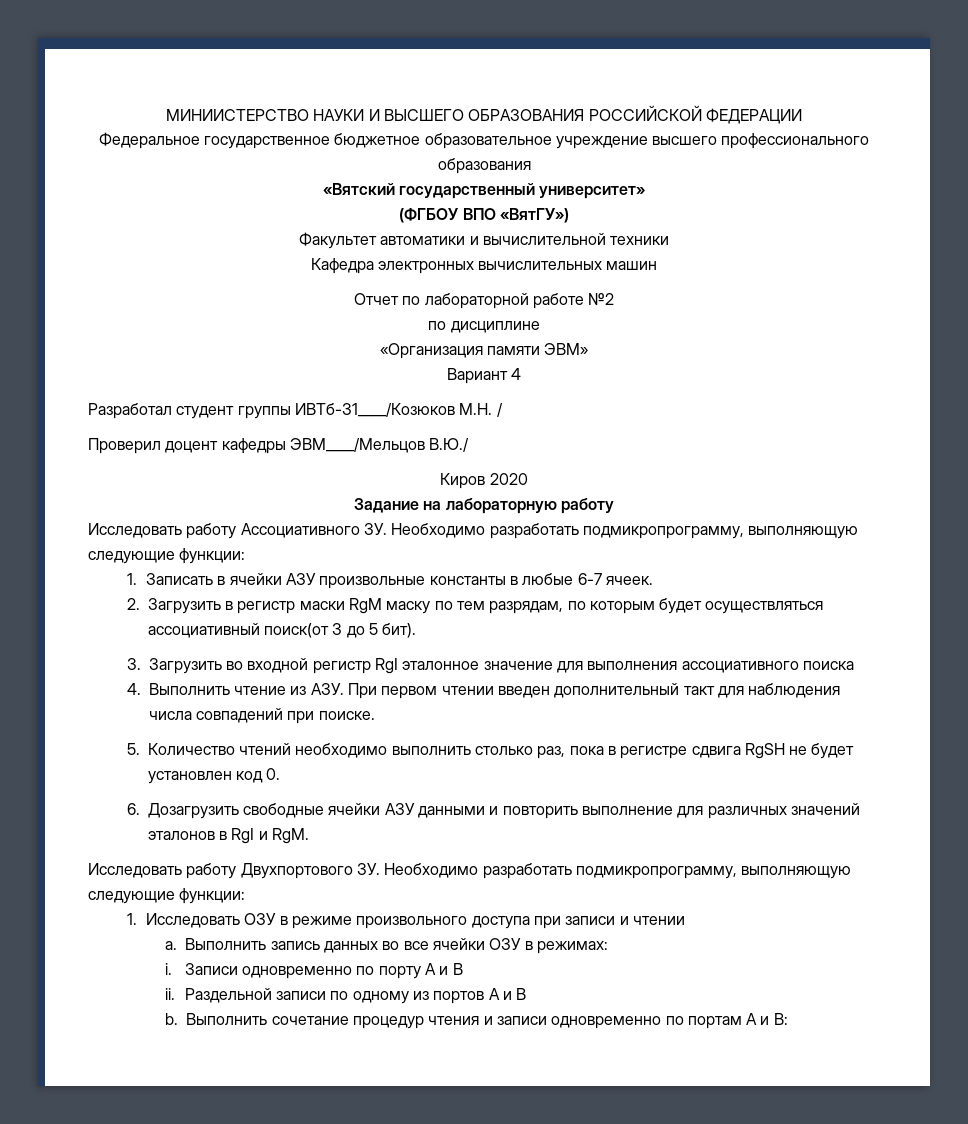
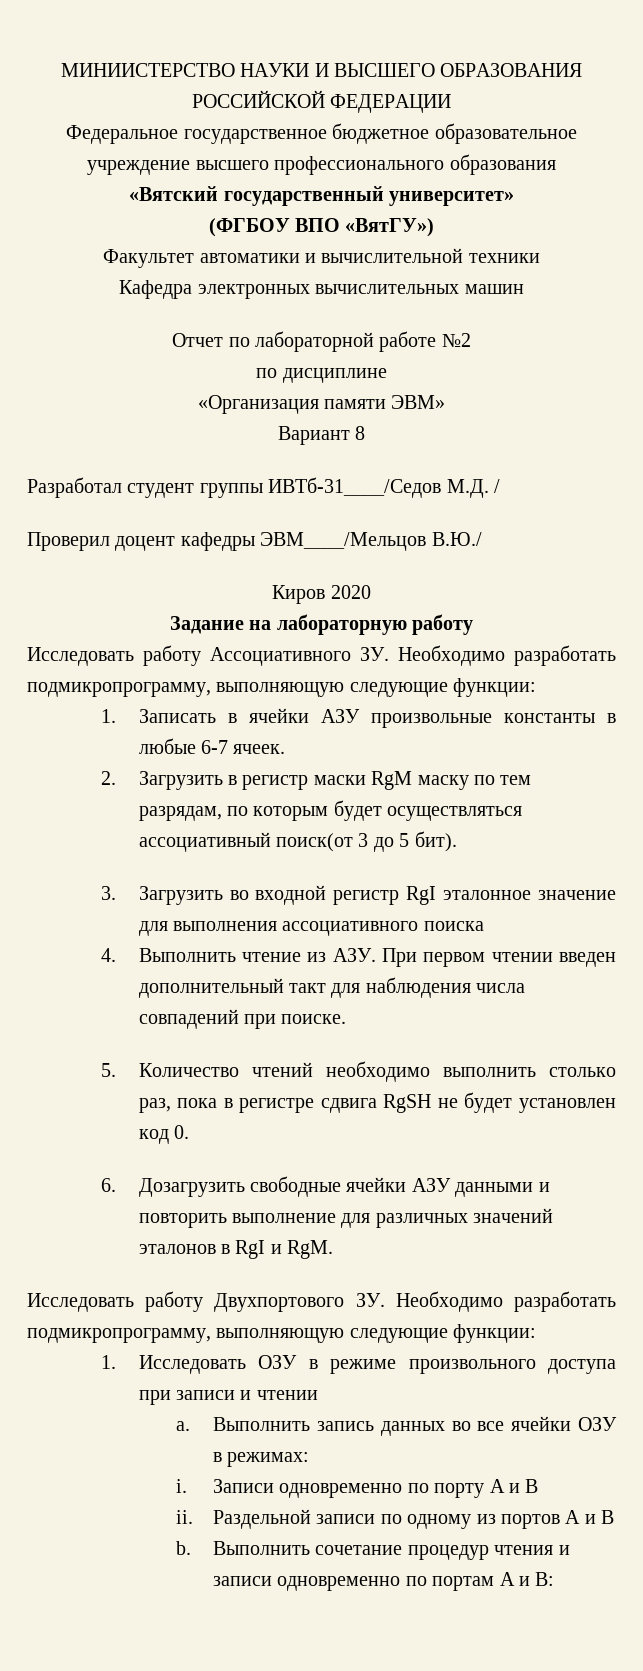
[511,368,522,380] 4 -> [355,426,366,440] 8
[294,403,493,417] ИВТб-31____/Козюков М.Н. -> [268,477,489,498] ИВТб-31____/Седов М.Д.

